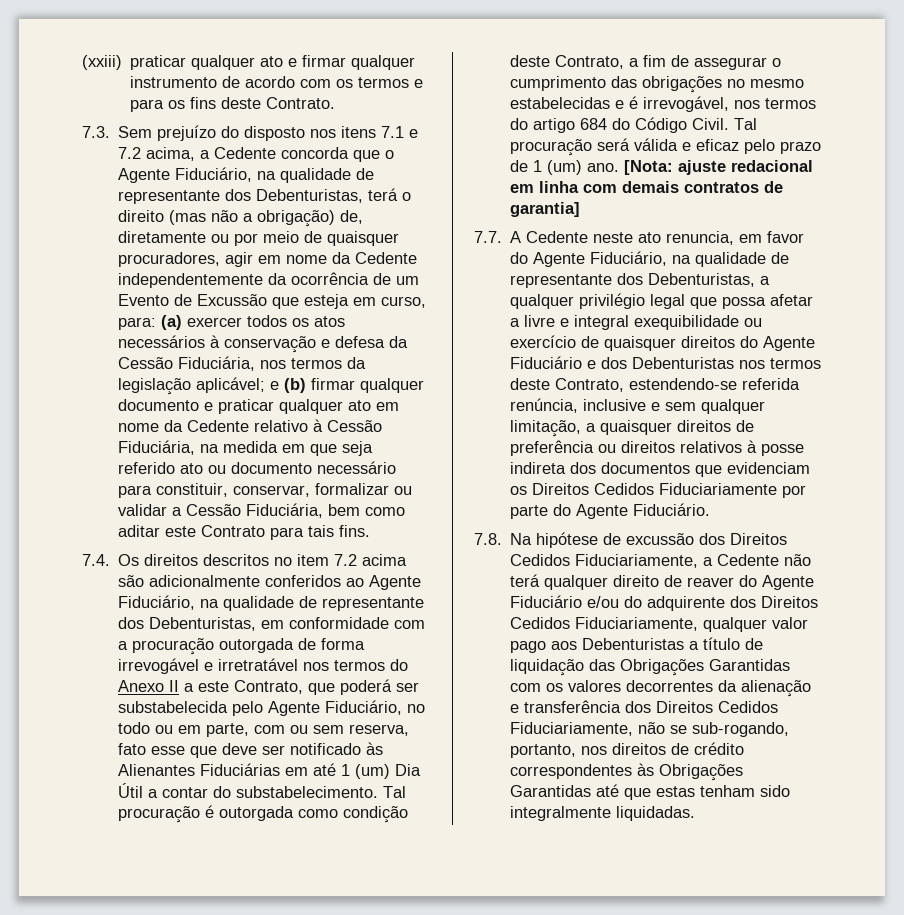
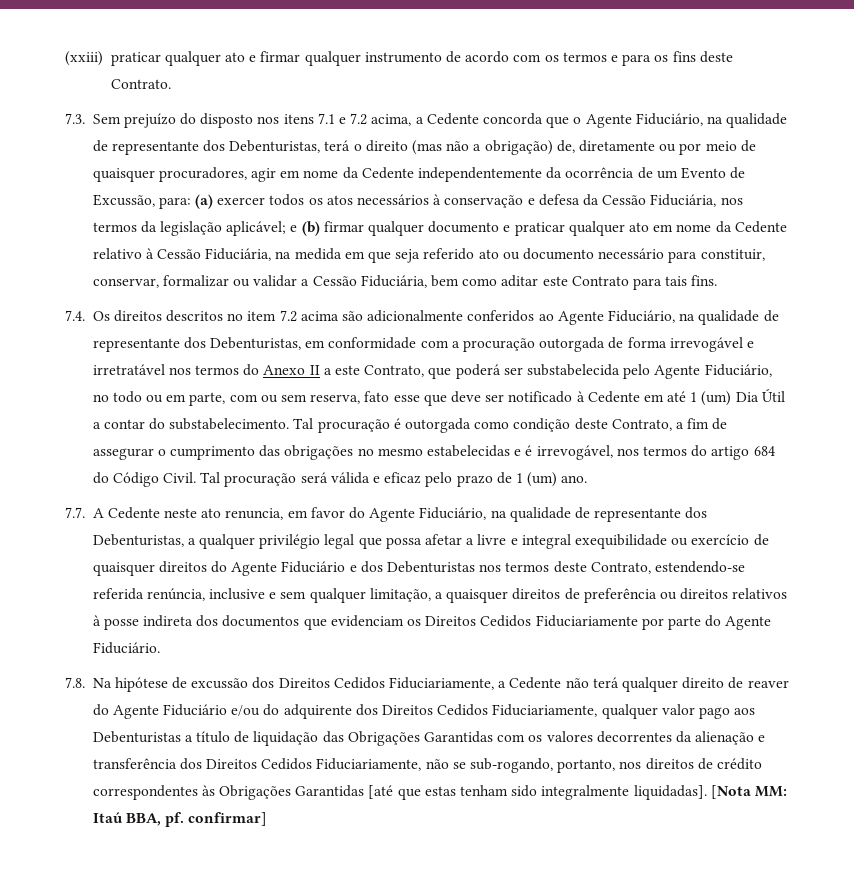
[197,294,427,309] Excussão que esteja em curso, -> [92,194,155,207] Excussão,
[366,742,384,755] [118,763,281,776] às Alienantes Fiduciárias -> [576,391,640,403] à Cedente
[624,160,814,175] [510,181,784,193] [510,202,581,217] [Nota: ajuste redacional em linha com demais contratos de garantia] -> (588, 479) none
[596,784,620,797] até -> [368,785,394,799] [até
[616,806,696,821] liquidadas. -> [633,785,787,800] [92,812,268,827] liquidadas]. [Nota MM: Itaú BBA, pf. confirmar]

